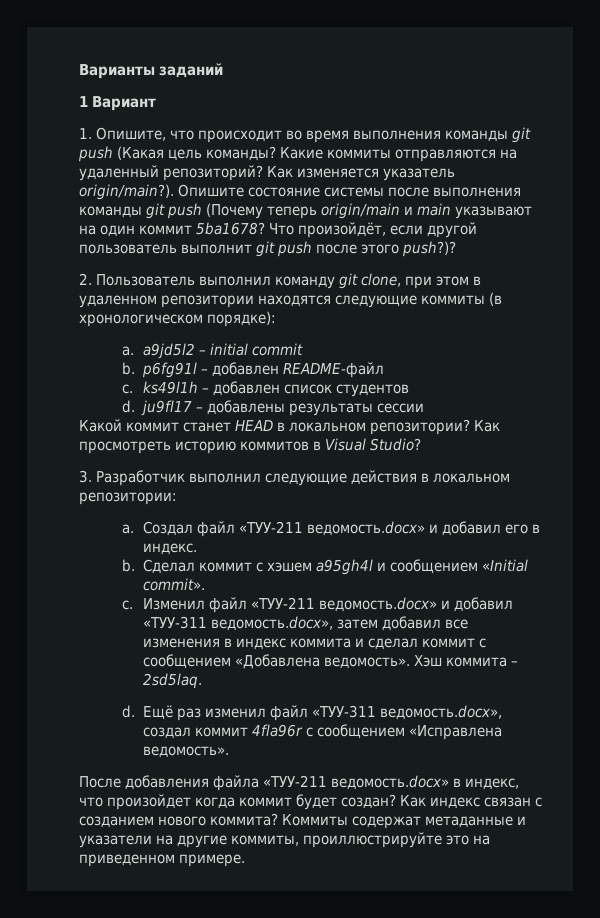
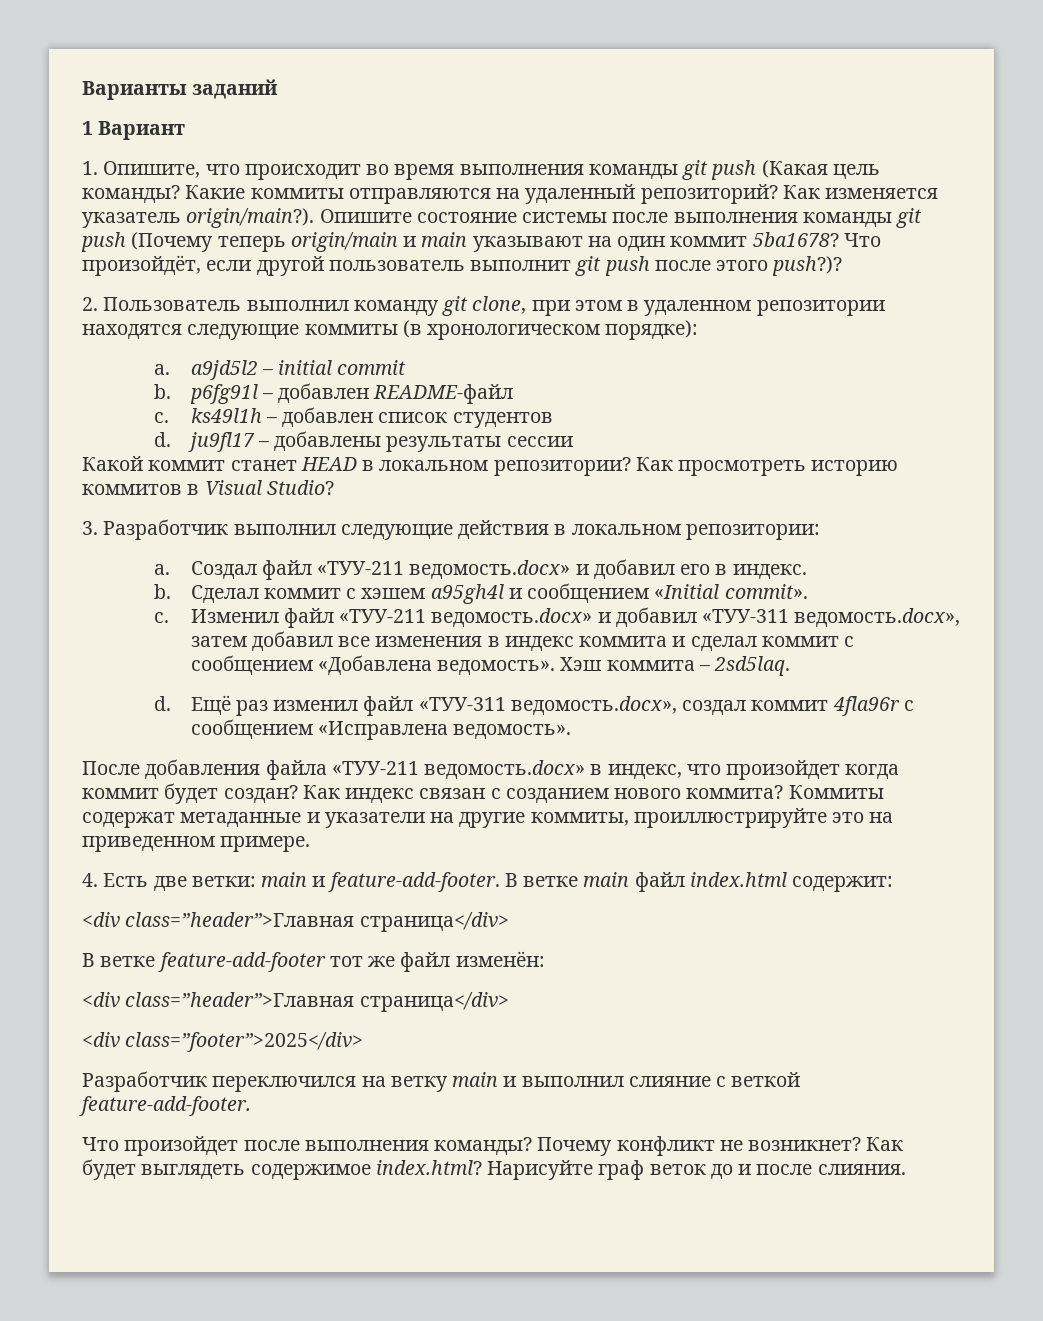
(246, 860) none -> [82,872,894,892] [82,912,509,932] [82,951,545,972] [82,992,509,1012] [82,1032,364,1052] [82,1071,801,1092] [79,1096,251,1116] [82,1136,904,1156] [82,1159,906,1180] // 4. Есть две ветки: main и feature-add-footer. В ветке main файл index.html содержит: // <div class=”header”>Главная страница</div> // В ветке feature-add-footer тот же файл изменён: // <div class=”header”>Главная страница</div> // <div class=”footer”>2025</div> // Разработчик переключился на ветку main и выполнил слияние с веткой feature-add-footer. // Что произойдет после выполнения команды? Почему конфликт не возникнет? Как будет выглядеть содержимое index.html? Нарисуйте граф веток до и после слияния.

